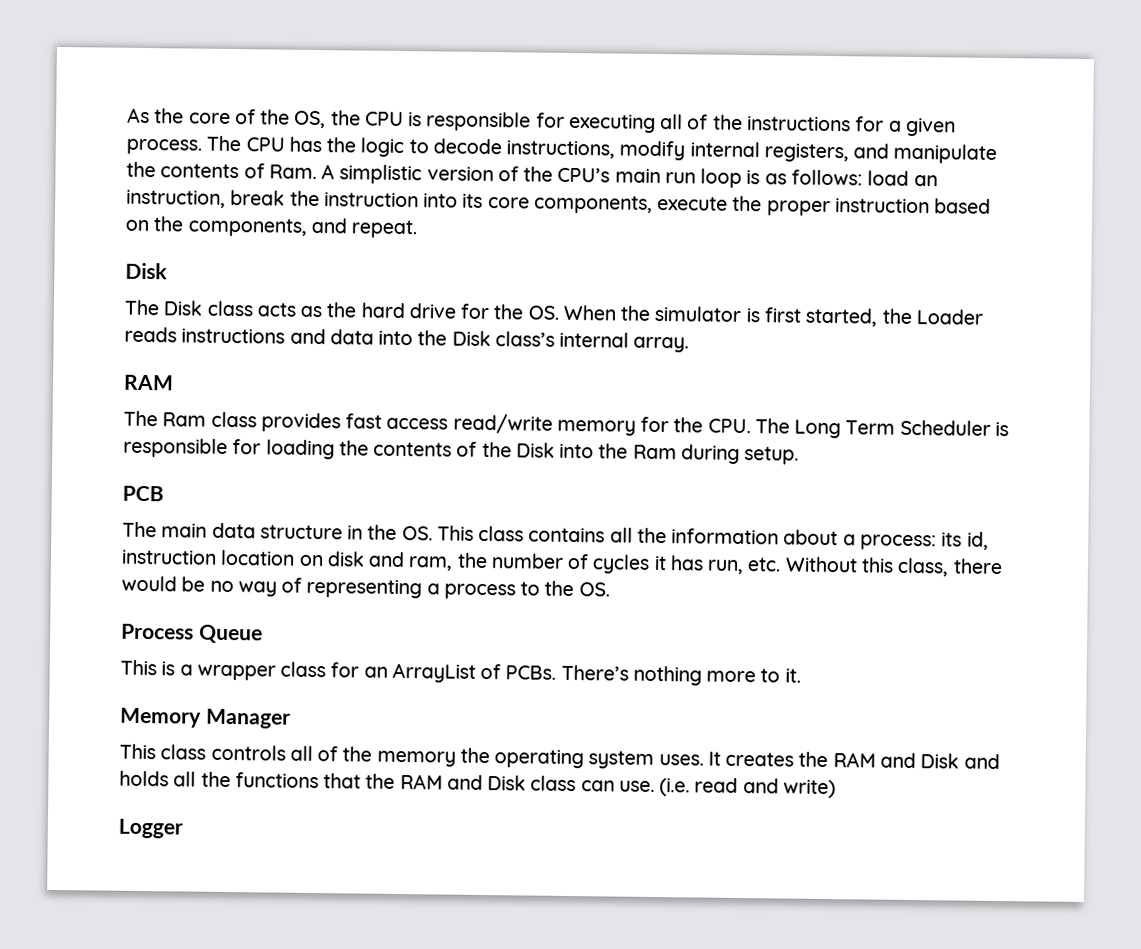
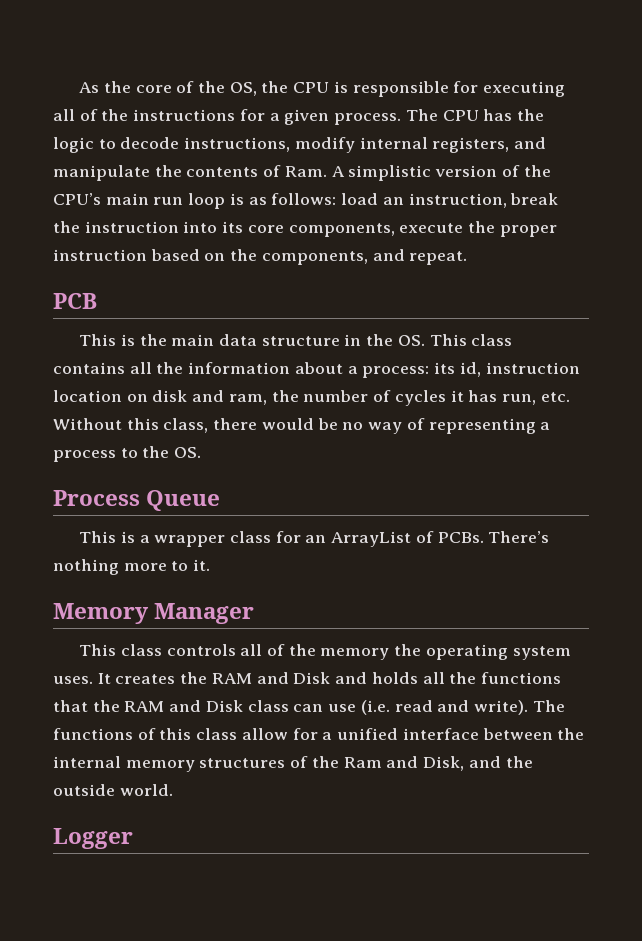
[125,262,168,280] [124,299,983,327] [124,326,690,353] [123,374,174,391] [123,410,1009,439] [123,437,800,465] [122,485,164,502] [122,521,157,538] Disk // The Disk class acts as the hard drive for the OS. When the simulator is first started, the Loader reads instructions and data into the Disk class’s internal array. // RAM // The Ram class provides fast access read/write memory for the CPU. The Long Term Scheduler is responsible for loading the contents of the Disk into the Ram during setup. // PCB // The -> [53,293,97,309] [79,334,167,346] PCB // This is the
[618,780,655,793] use. -> [328,704,357,712] use
[782,779,836,799] write) -> [473,700,565,715] [53,728,585,740] [53,756,533,772] [53,784,173,796] write). The functions of this class allow for a unified interface between the internal memory structures of the Ram and Disk, and the outside world.

